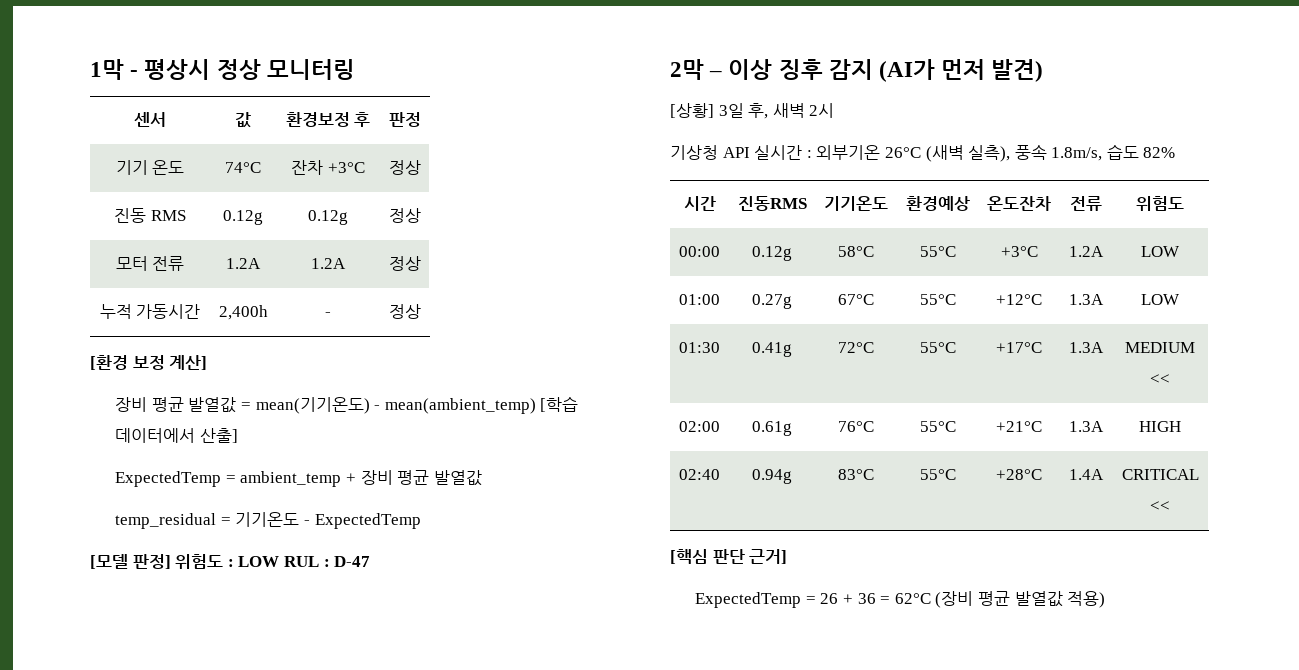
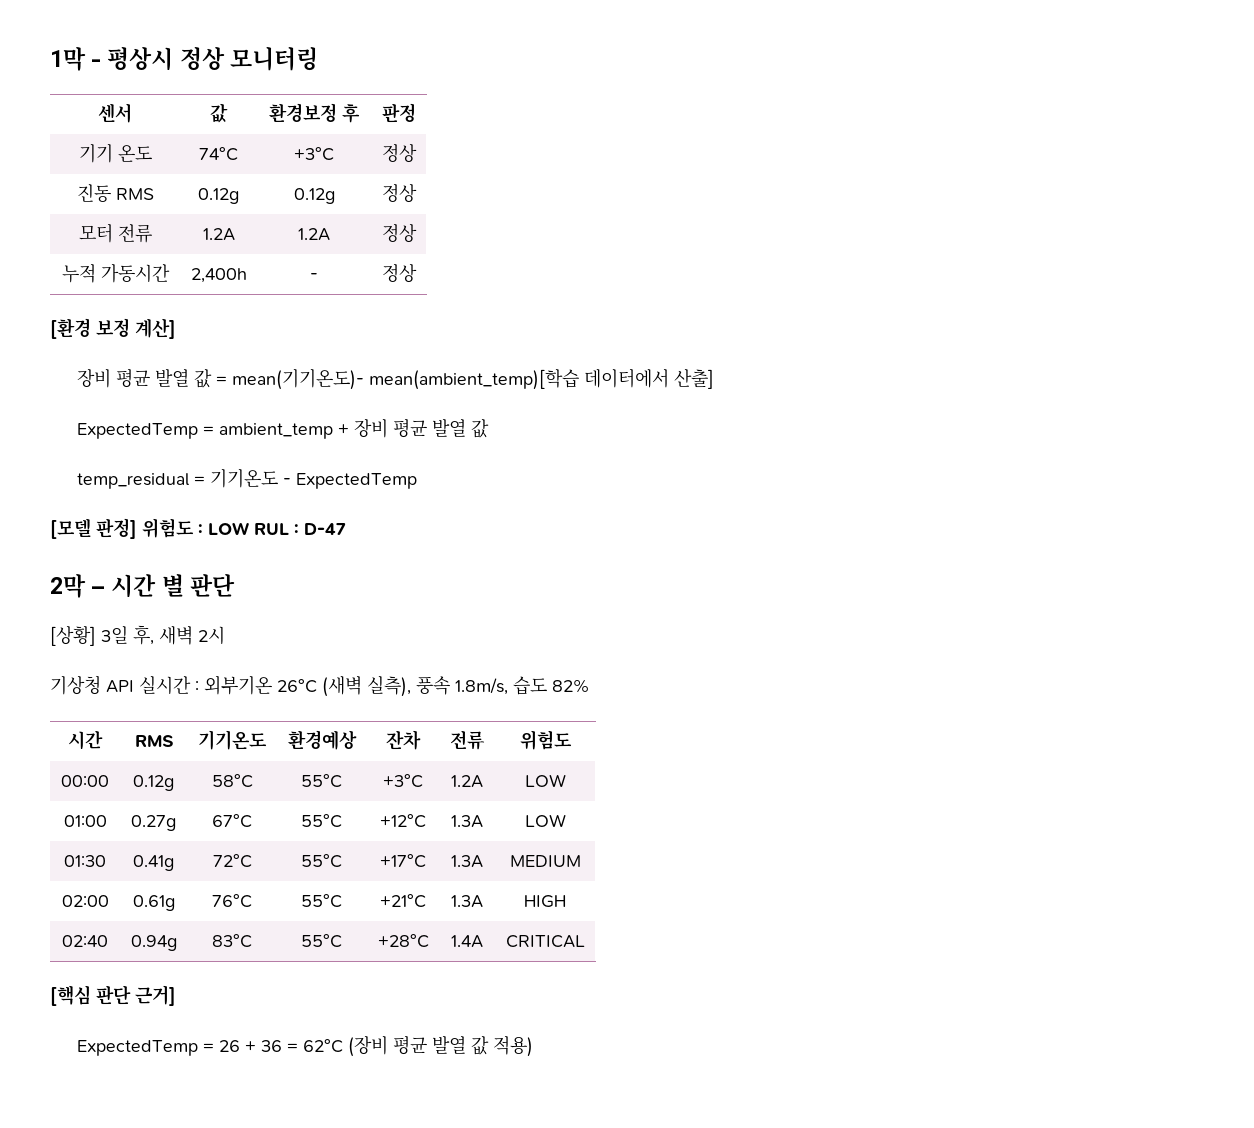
[291,160,324,175] 잔차 -> (238, 154) none
[188,396,579,414] 발열값 = mean(기기온도) - mean(ambient_temp) [학습 -> [154,369,579,390] 발열 값 = mean(기기온도)- mean(ambient_temp)[학습
[433,470,482,486] 발열값 -> [431,419,489,438] 발열 값
[728,59,1044,82] 이상 징후 감지 (AI가 먼저 발견) -> [111,574,235,597] 시간 별 판단
[737,196,807,211] 진동RMS -> [134,735,174,747] RMS
[987,196,1051,211] 온도잔차 -> [386,730,421,750] 잔차
[1150,374,1170,384] << -> (581, 861) none
[1150,501,1170,511] << -> (585, 941) none
[1014,591,1063,607] 발열값 -> [431,1036,489,1055] 발열 값

